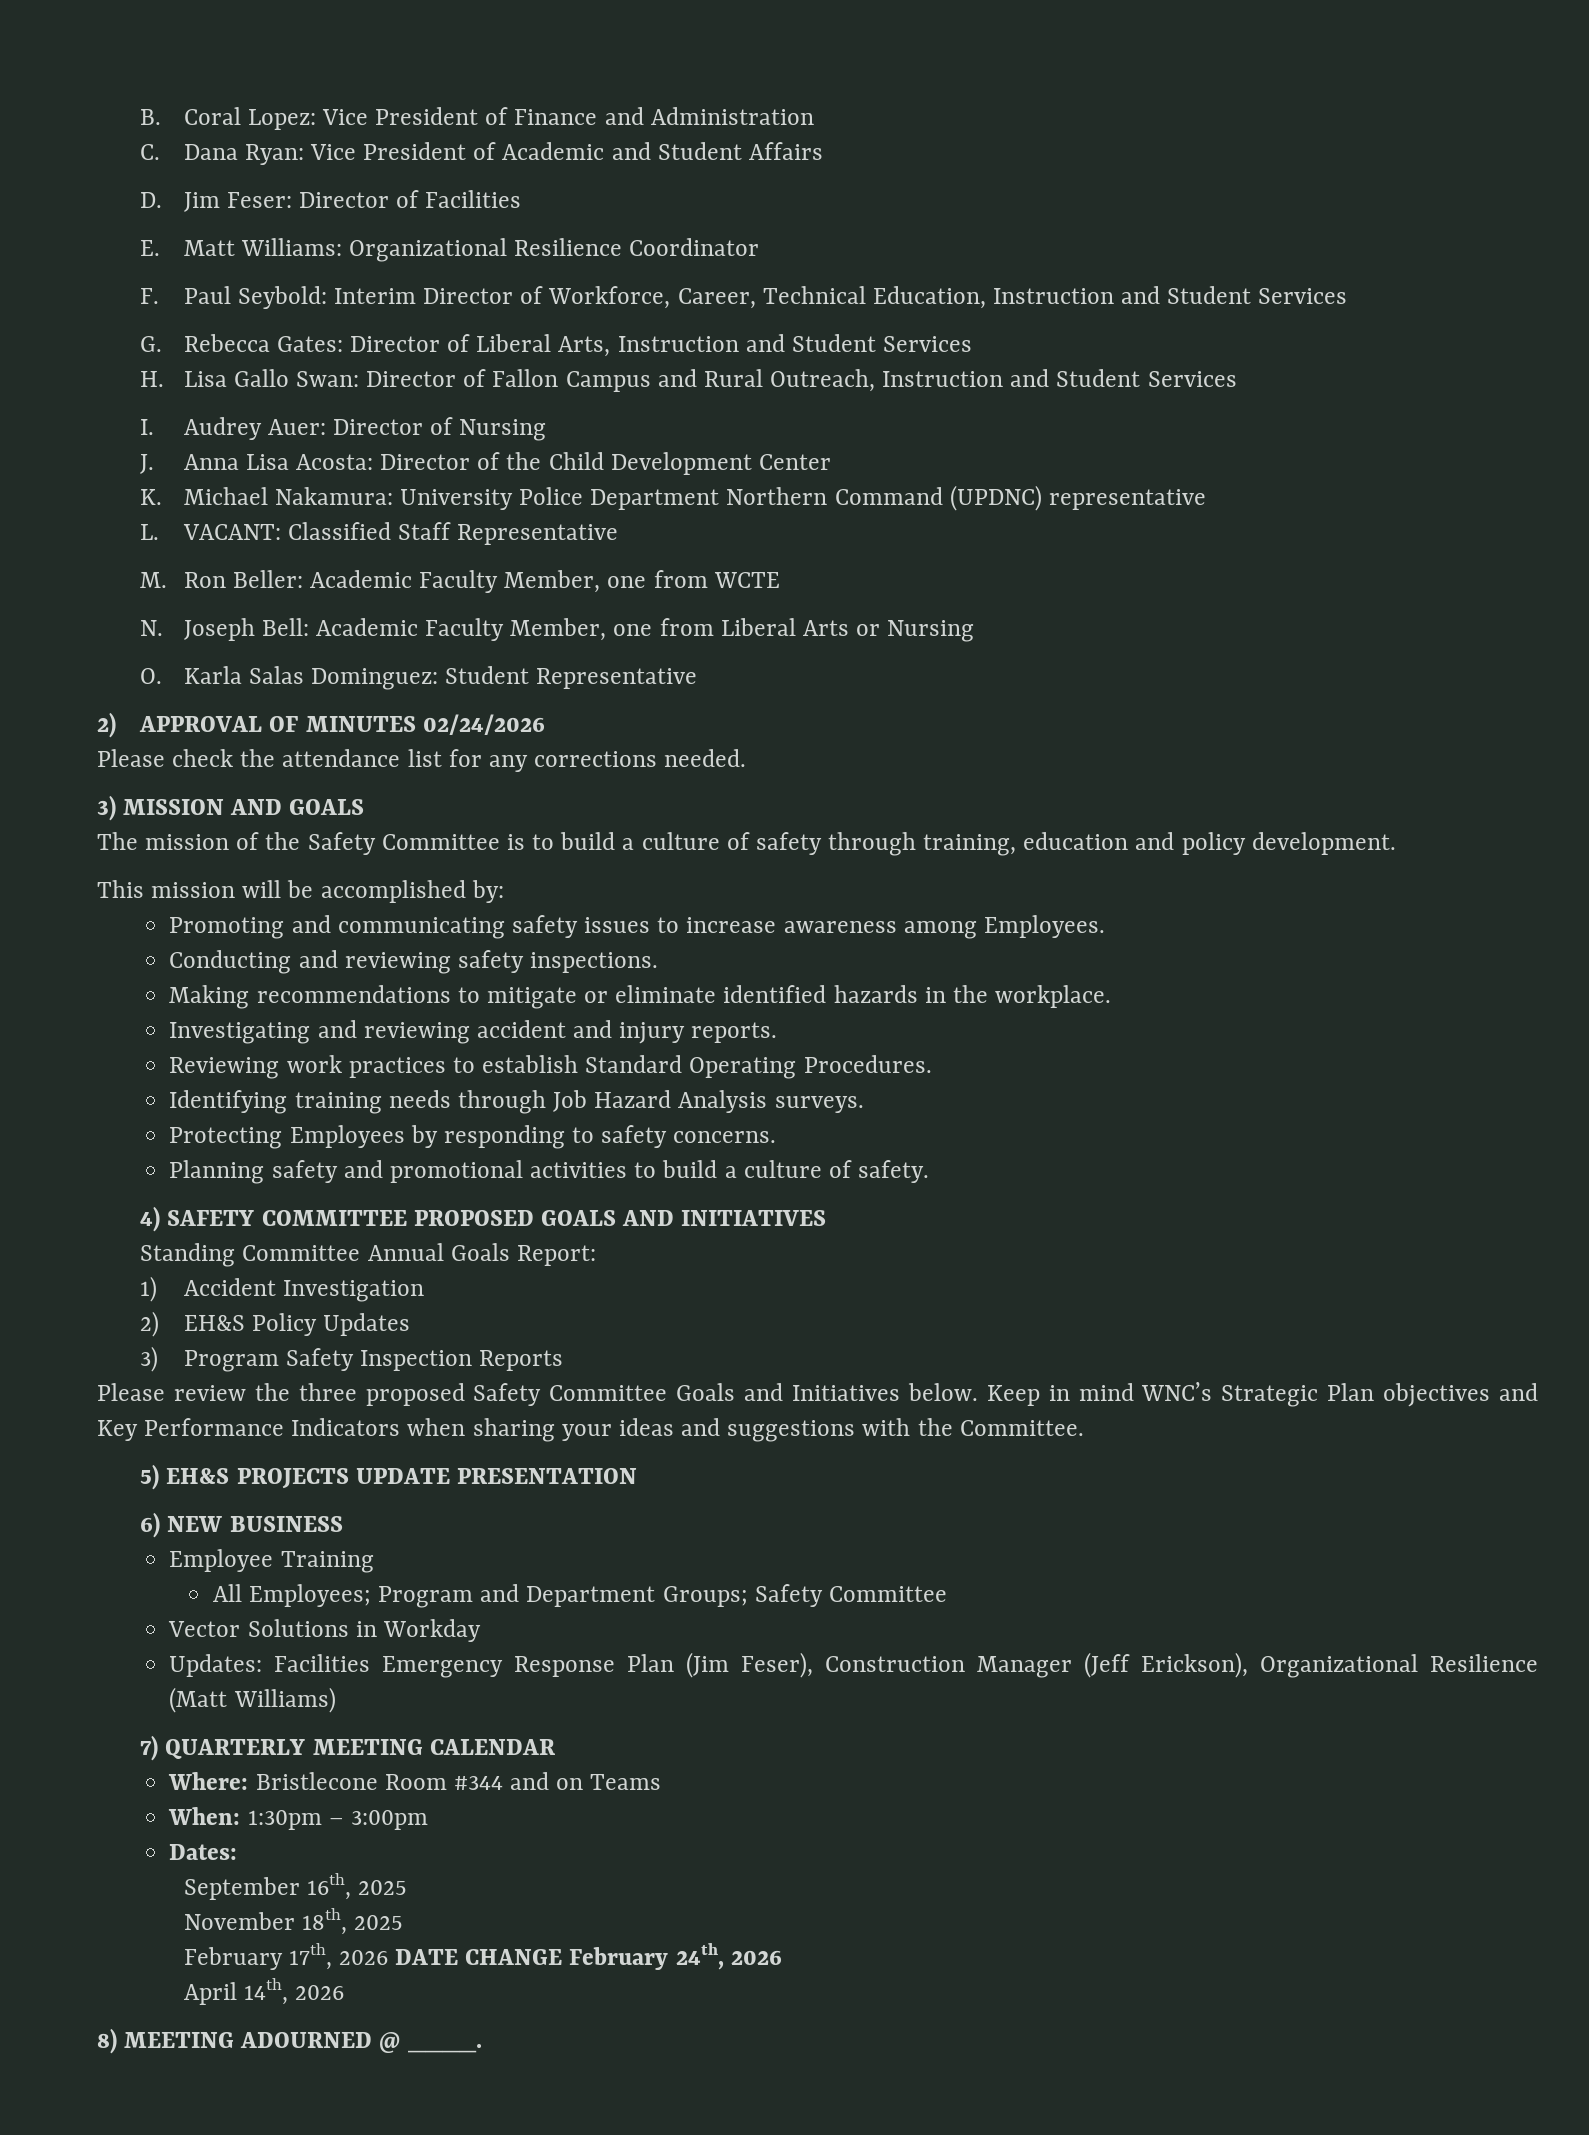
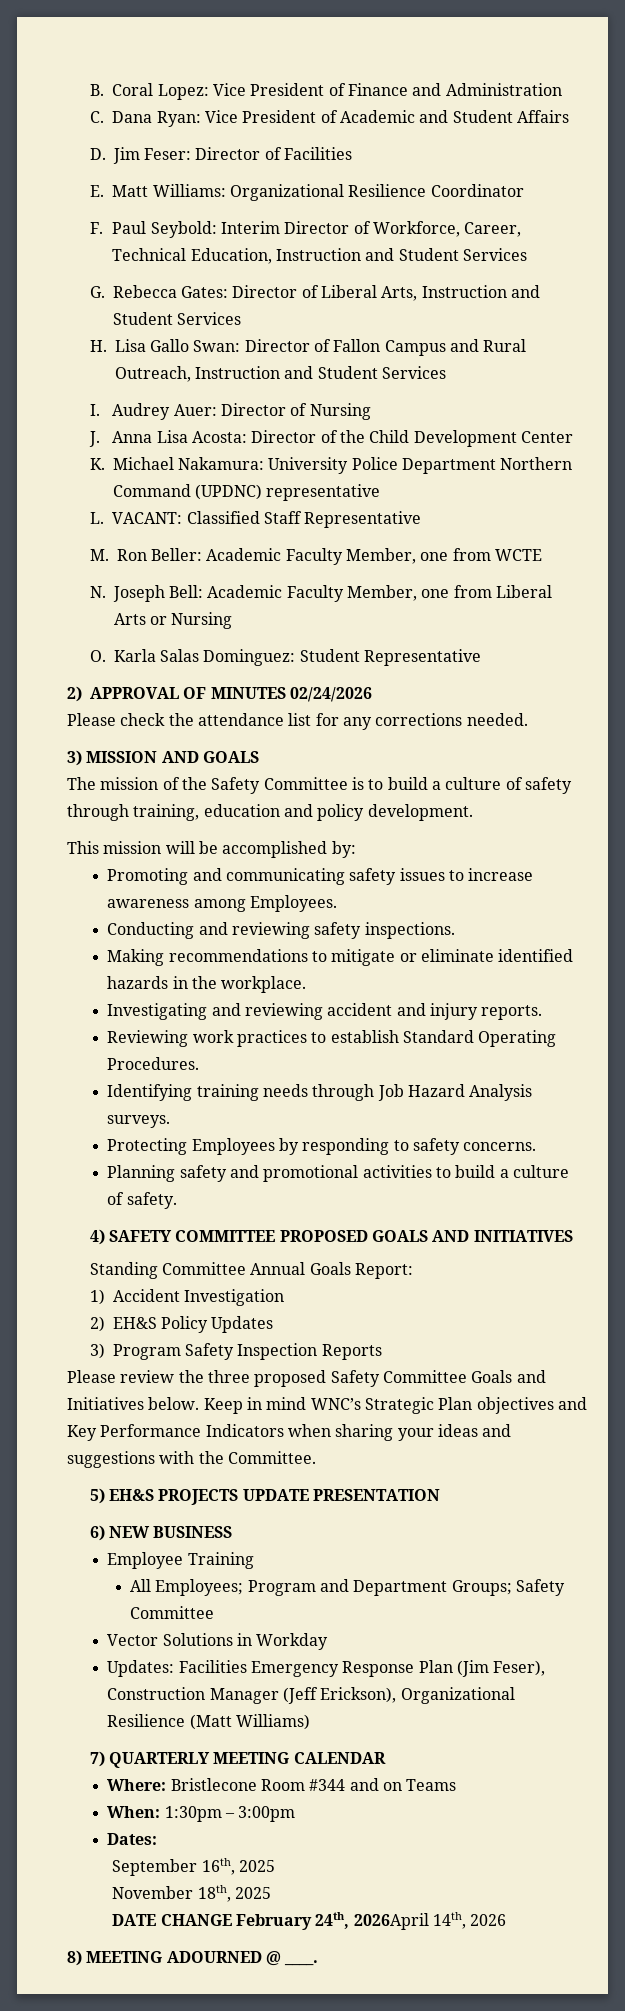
[183,1943,388,1970] February 17th, 2026 -> (272, 1893) none
[730,1950,782,1965] [183,1982,237,2005] 2026 // April -> [353,1913,429,1930] 2026April

